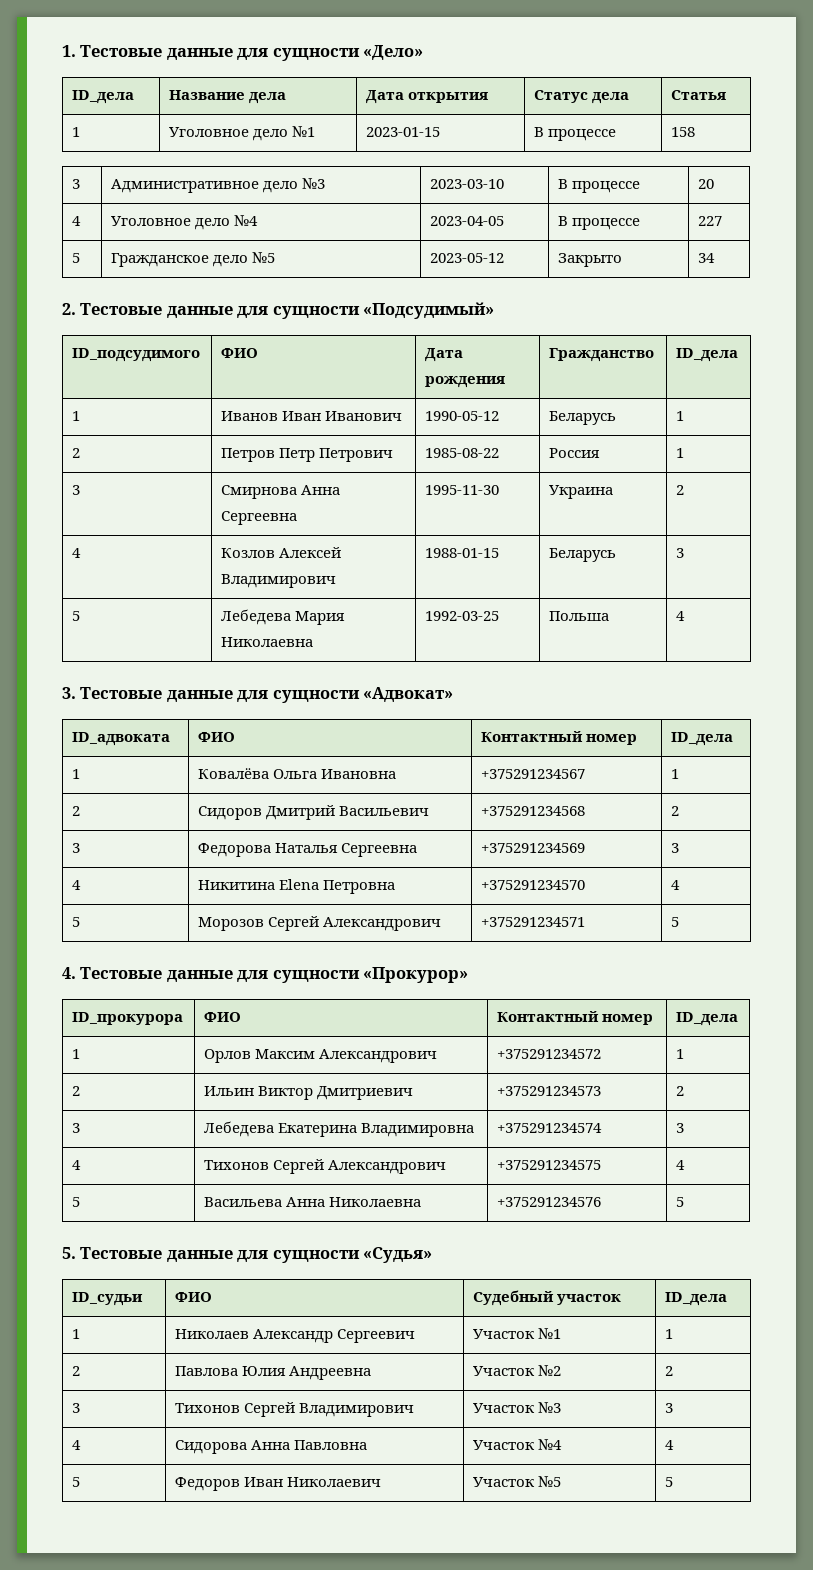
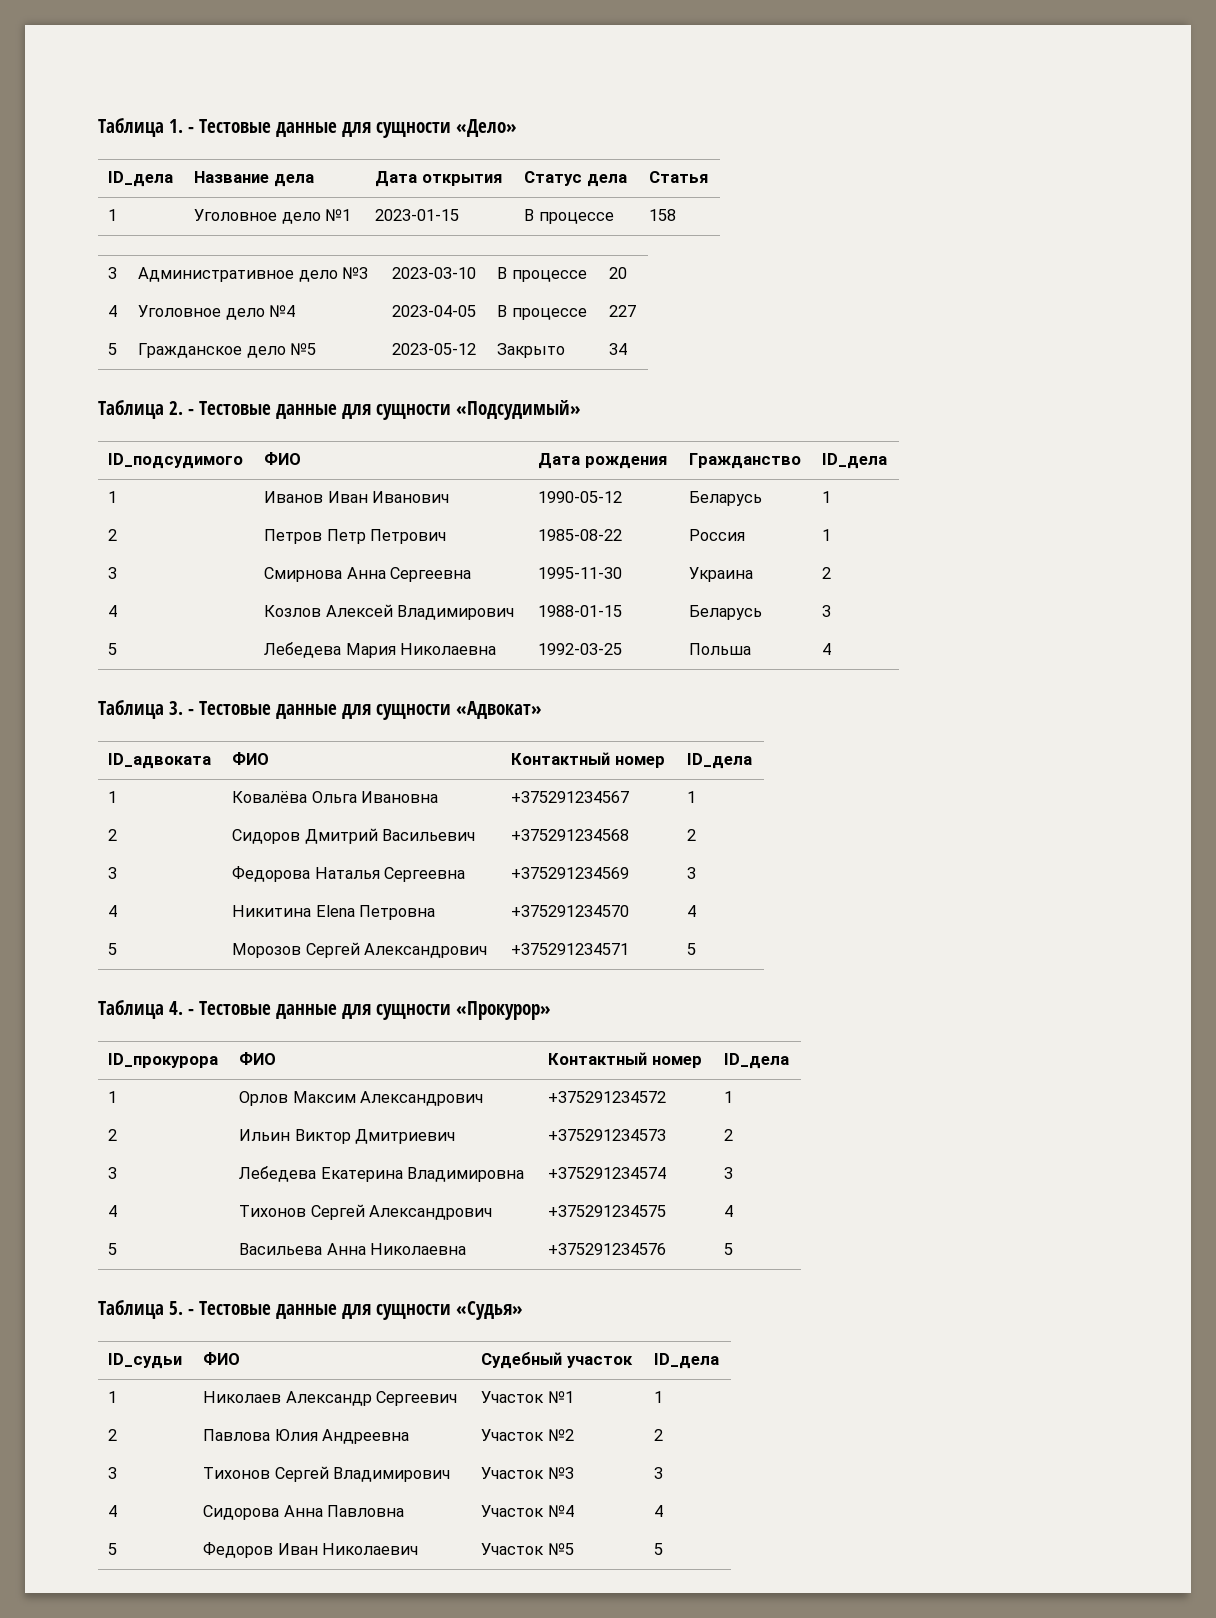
[62,45,76,57] 1. -> [98,118,194,137] Таблица 1. -
[62,303,76,315] 2. -> [98,400,194,419] Таблица 2. -
[62,687,76,699] 3. -> [98,700,194,719] Таблица 3. -
[62,967,76,979] 4. -> [98,1000,194,1019] Таблица 4. -
[62,1247,76,1259] 5. -> [98,1300,194,1319] Таблица 5. -

